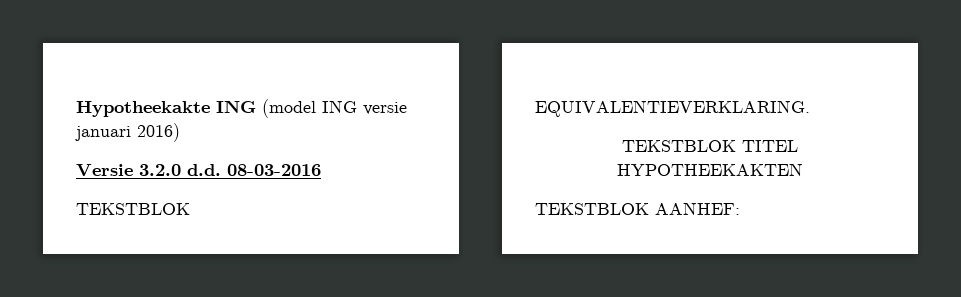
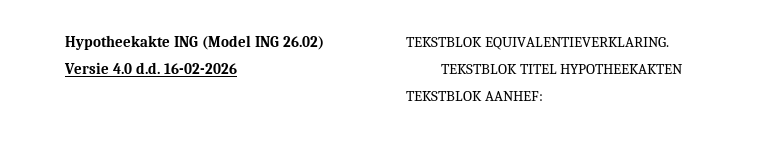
[262,99,407,118] [75,123,180,142] [76,164,321,176] (model ING versie januari 2016) // Versie 3.2.0 d.d. 08-03-2016 -> [201,35,324,50] [64,62,237,74] (Model ING 26.02) // Versie 4.0 d.d. 16-02-2026

